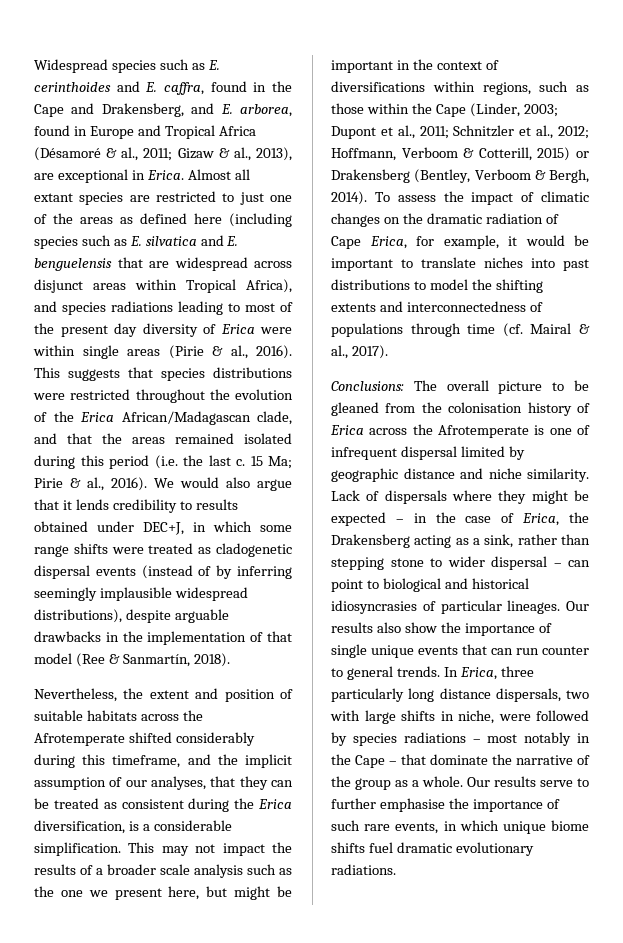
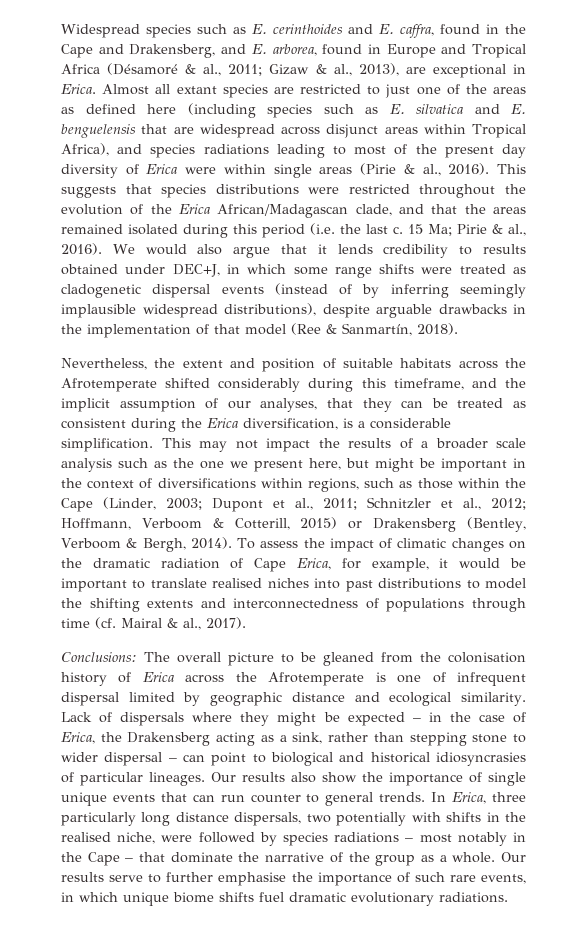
(476, 262) none -> [212,578,263,588] realised
[488,468,522,479] niche -> [389,692,452,706] ecological
[330,710,454,724] with large shifts in -> [336,812,527,826] [61,832,111,842] potentially with shifts in the realised

